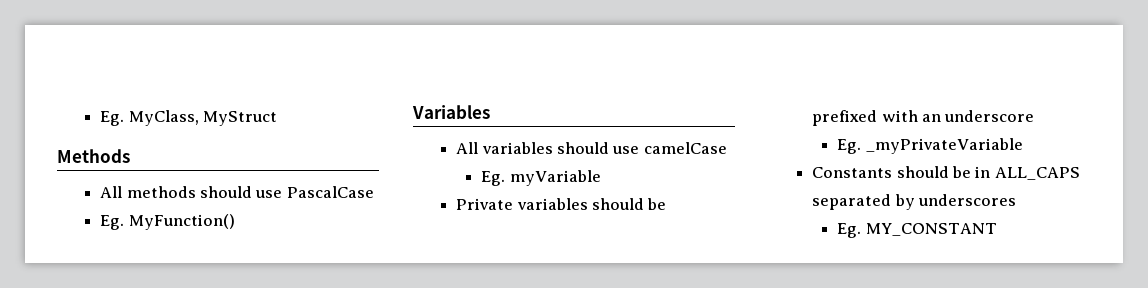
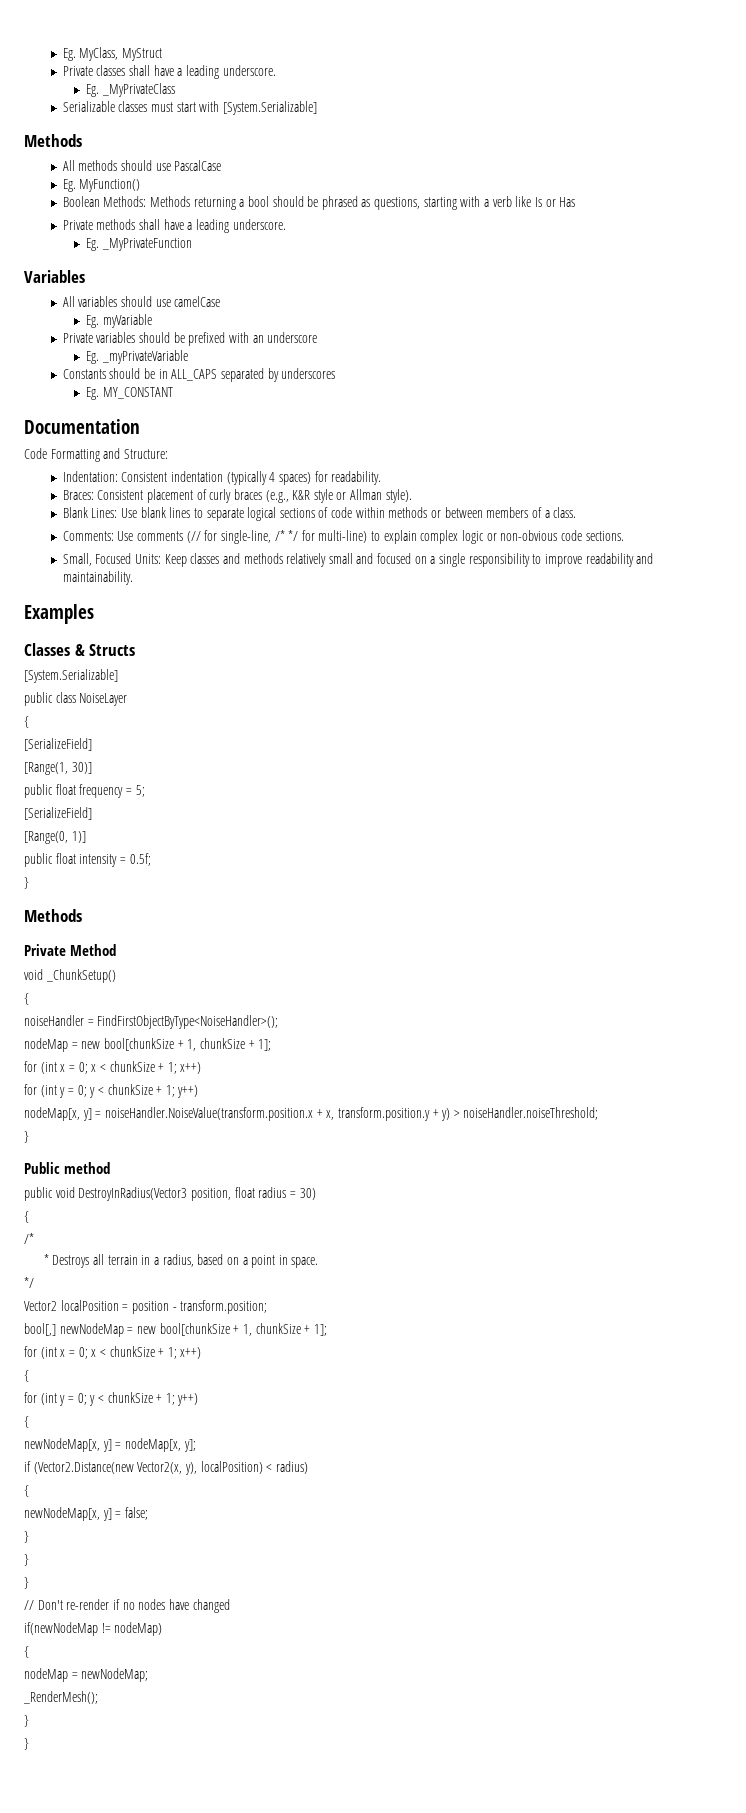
(278, 118) none -> [62,65,276,79] [86,83,176,97] [62,101,317,115] // Private classes shall have a leading underscore. // Eg. _MyPrivateClass // Serializable classes must start with [System.Serializable]
(235, 222) none -> [62,196,576,210] [62,219,286,233] [86,238,193,251] // Boolean Methods: Methods returning a bool should be phrased as questions, starting with a verb like Is or Has // Private methods shall have a leading underscore. // Eg. _MyPrivateFunction
(997, 229) none -> [24,419,140,434] [24,448,168,462] [62,471,382,485] [62,489,412,503] [62,507,577,521] [62,530,624,544] [62,553,654,567] [62,571,133,585] [24,604,94,624] [24,643,136,656] [24,669,118,683] [24,692,128,706] [24,716,29,728] [24,738,92,751] [24,762,92,775] [24,784,145,798] [24,807,92,820] [24,831,86,844] [24,853,151,867] [24,877,29,889] [24,909,82,922] [24,944,117,956] [24,969,116,983] [24,993,29,1005] [24,1015,279,1029] [24,1038,272,1052] [24,1061,202,1074] [24,1084,199,1098] [24,1107,599,1121] [24,1131,29,1143] [24,1162,111,1174] [24,1187,316,1201] [24,1211,29,1223] [24,1233,34,1244] [43,1254,319,1268] [24,1277,34,1288] [24,1300,268,1314] [24,1323,327,1337] [24,1346,202,1359] [24,1370,29,1382] [24,1392,199,1406] [24,1416,29,1428] [24,1438,196,1452] [24,1461,308,1475] [24,1485,29,1497] [24,1507,148,1521] [24,1531,29,1543] [24,1554,29,1566] [24,1577,29,1589] [24,1599,230,1613] [24,1622,163,1636] [24,1646,29,1658] [24,1668,149,1682] [23,1691,98,1704] [24,1715,29,1727] [24,1738,29,1750] // Documentation // Code Formatting and Structure: // Indentation: Consistent indentation (typically 4 spaces) for readability. // Braces: Consistent placement of curly braces (e.g., K&R style or Allman style). // Blank Lines: Use blank lines to separate logical sections of code within methods or between members of a class. // Comments: Use comments (// for single-line, /* */ for multi-line) to explain complex logic or non-obvious code sections. // Small, Focused Units: Keep classes and methods relatively small and focused on a single responsibility to improve readability and maintainability. // Examples // Classes & Structs // [System.Serializable] // public class NoiseLayer // { // [SerializeField] // [Range(1, 30)] // public float frequency = 5; // [SerializeField] // [Range(0, 1)] // public float intensity = 0.5f; // } // Methods // Private Method // void _ChunkSetup() // { // noiseHandler = FindFirstObjectByType<NoiseHandler>(); // nodeMap = new bool[chunkSize + 1, chunkSize + 1]; // for (int x = 0; x < chunkSize + 1; x++) // for (int y = 0; y < chunkSize + 1; y++) // nodeMap[x, y] = noiseHandler.NoiseValue(transform.position.x + x, transform.position.y + y) > noiseHandler.noiseThreshold; // } // Public method // public void DestroyInRadius(Vector3 position, float radius = 30) // { // /* // * Destroys all terrain in a radius, based on a point in space. // */ // Vector2 localPosition = position - transform.position; // bool[,] newNodeMap = new bool[chunkSize + 1, chunkSize + 1]; // for (int x = 0; x < chunkSize + 1; x++) // { // for (int y = 0; y < chunkSize + 1; y++) // { // newNodeMap[x, y] = nodeMap[x, y]; // if (Vector2.Distance(new Vector2(x, y), localPosition) < radius) // { // newNodeMap[x, y] = false; // } // } // } // // Don't re-render if no nodes have changed // if(newNodeMap != nodeMap) // { // nodeMap = newNodeMap; // _RenderMesh(); // } // }

